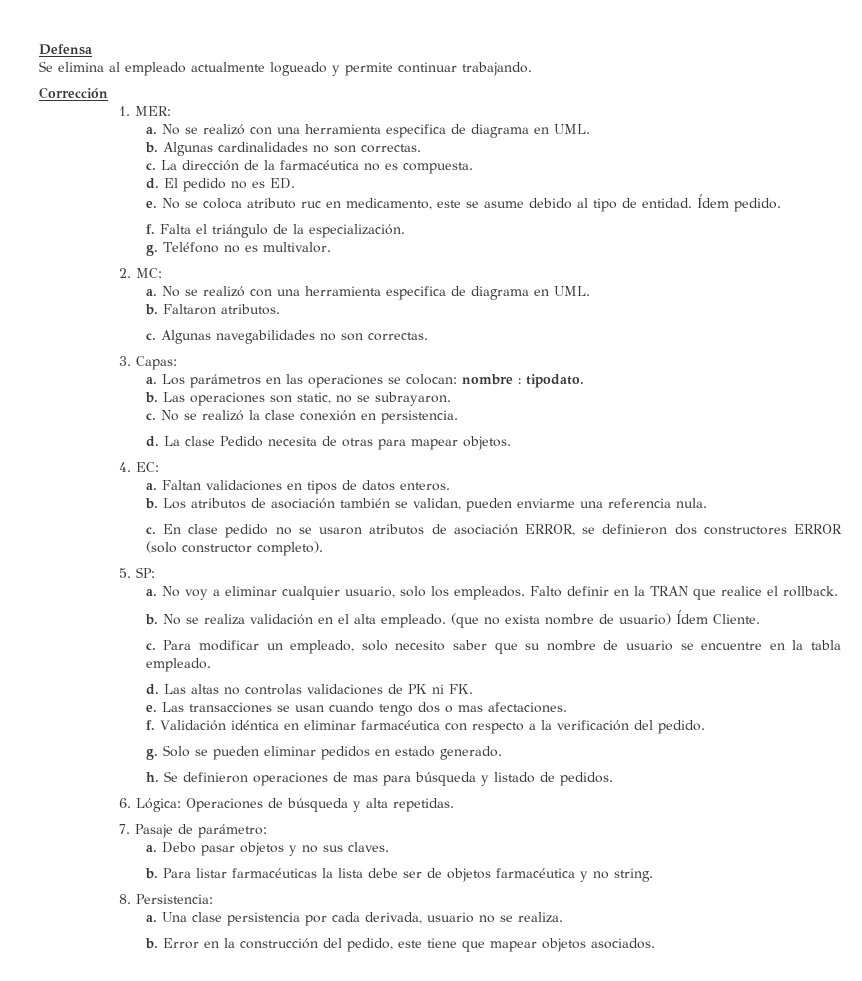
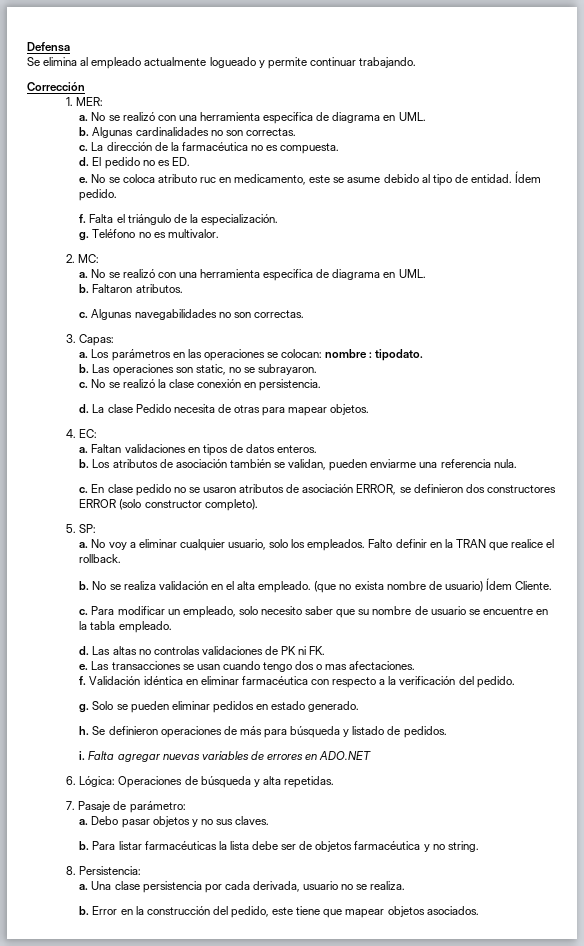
[352,775,378,782] mas -> [239,726,262,735] más
(613, 779) none -> [79,751,372,762] // i. Falta agregar nuevas variables de errores en ADO.NET

